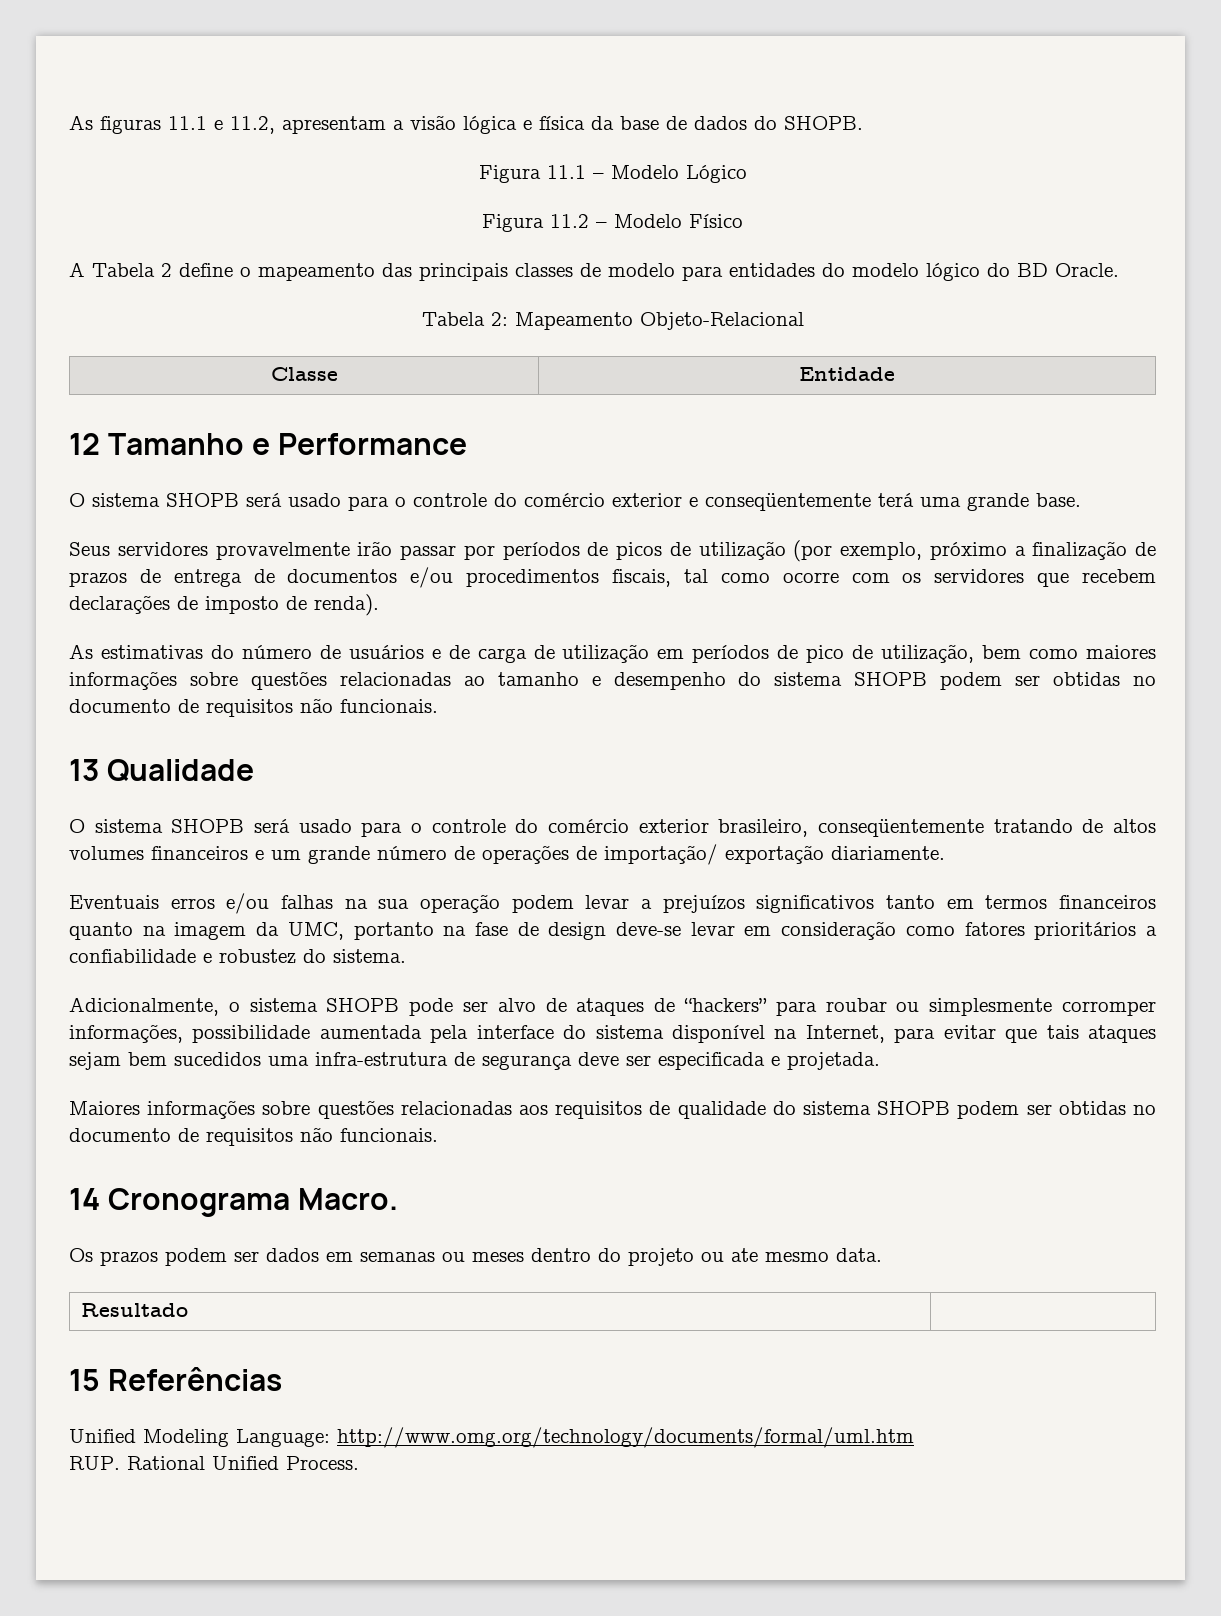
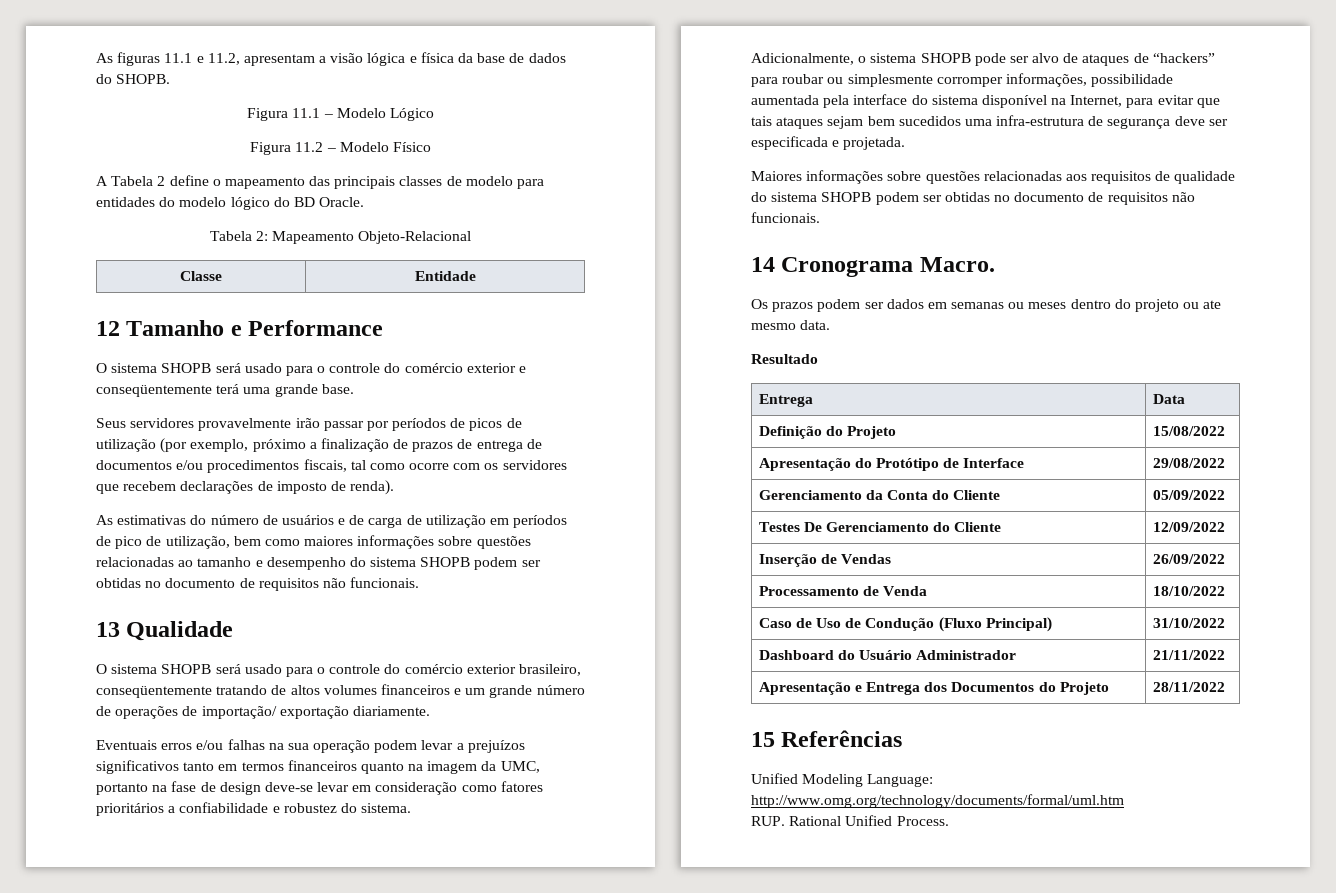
[81,1303,189,1317] // Resultado | -> [751,354,818,364] [758,394,813,407] [1152,394,1185,404] [758,426,896,439] [1152,426,1225,436] [758,458,1025,471] [1152,458,1225,468] [758,490,1001,500] [1152,490,1225,500] [758,522,1002,532] [1152,522,1225,532] [758,554,891,567] [1152,554,1225,564] [758,586,927,596] [1152,586,1225,596] [758,617,1052,632] [1152,618,1225,628] [758,650,1017,660] [1152,650,1225,660] [758,682,1109,695] [1152,682,1225,692] // Resultado // Entrega | Data // Definição do Projeto | 15/08/2022 // Apresentação do Protótipo de Interface | 29/08/2022 // Gerenciamento da Conta do Cliente | 05/09/2022 // Testes De Gerenciamento do Cliente | 12/09/2022 // Inserção de Vendas | 26/09/2022 // Processamento de Venda | 18/10/2022 // Caso de Uso de Condução (Fluxo Principal) | 31/10/2022 // Dashboard do Usuário Administrador | 21/11/2022 // Apresentação e Entrega dos Documentos do Projeto | 28/11/2022

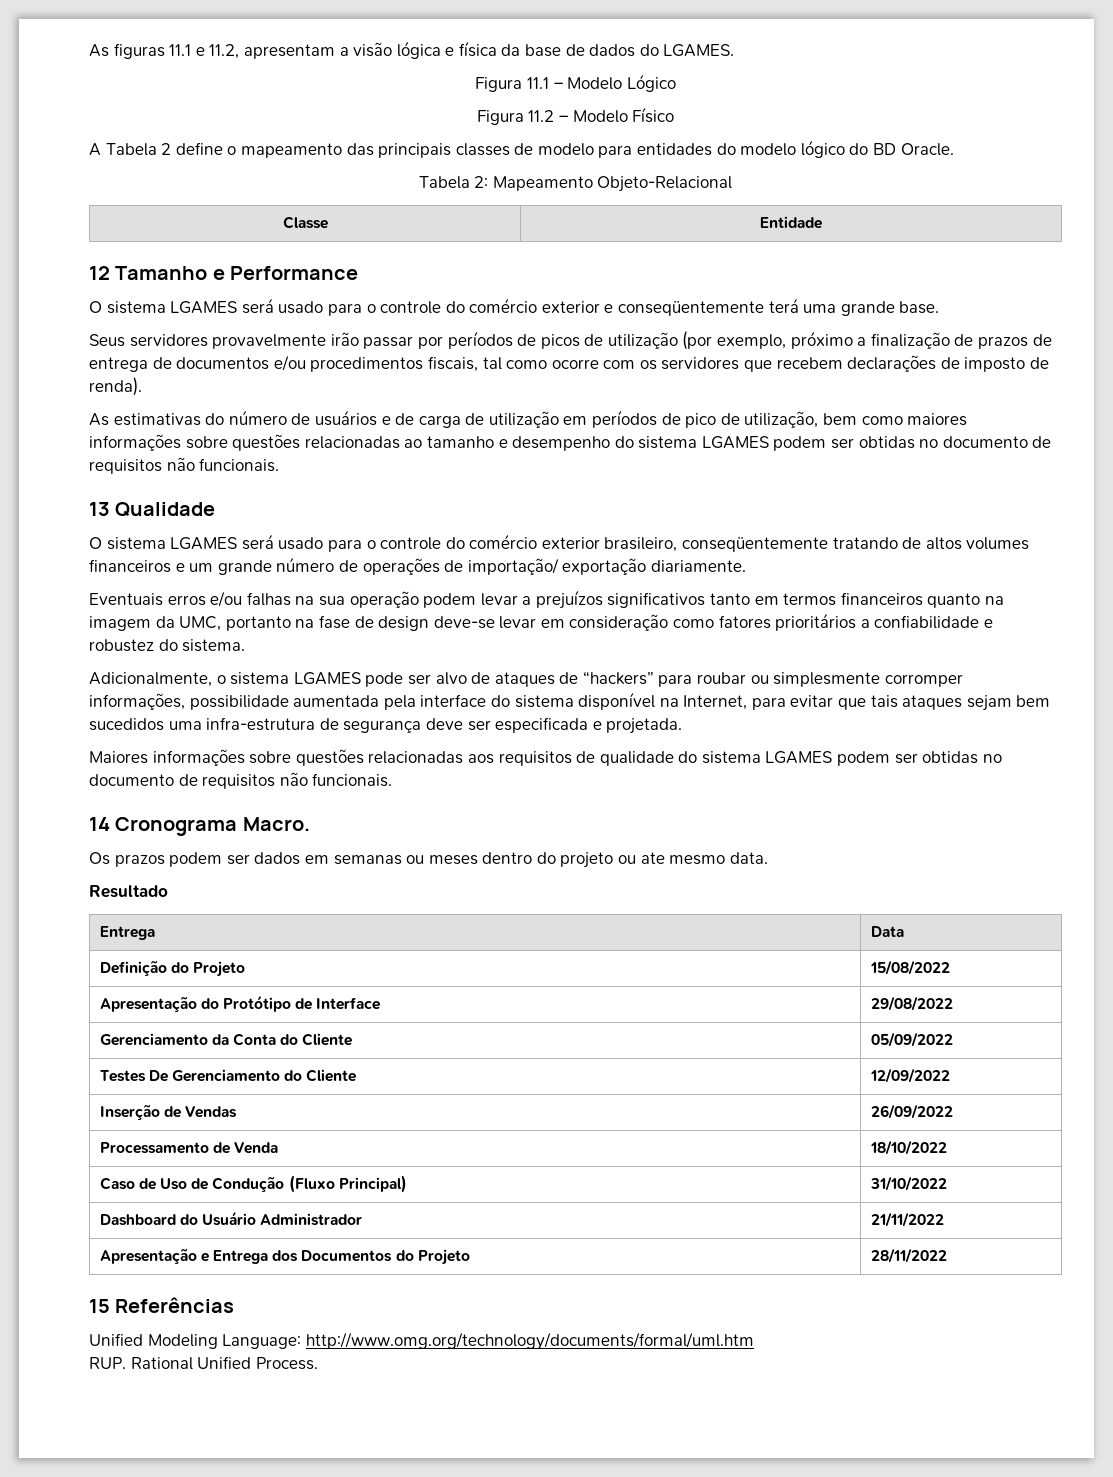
[116,74,171,84] SHOPB. -> [663,44,735,57] LGAMES.
[161,363,212,373] SHOPB -> [170,301,238,314] LGAMES
[420,557,471,567] SHOPB -> [701,436,769,449] LGAMES
[161,664,212,674] SHOPB -> [170,537,238,550] LGAMES
[920,53,971,63] SHOPB -> [293,672,361,685] LGAMES
[821,192,872,202] SHOPB -> [765,751,833,764] LGAMES

